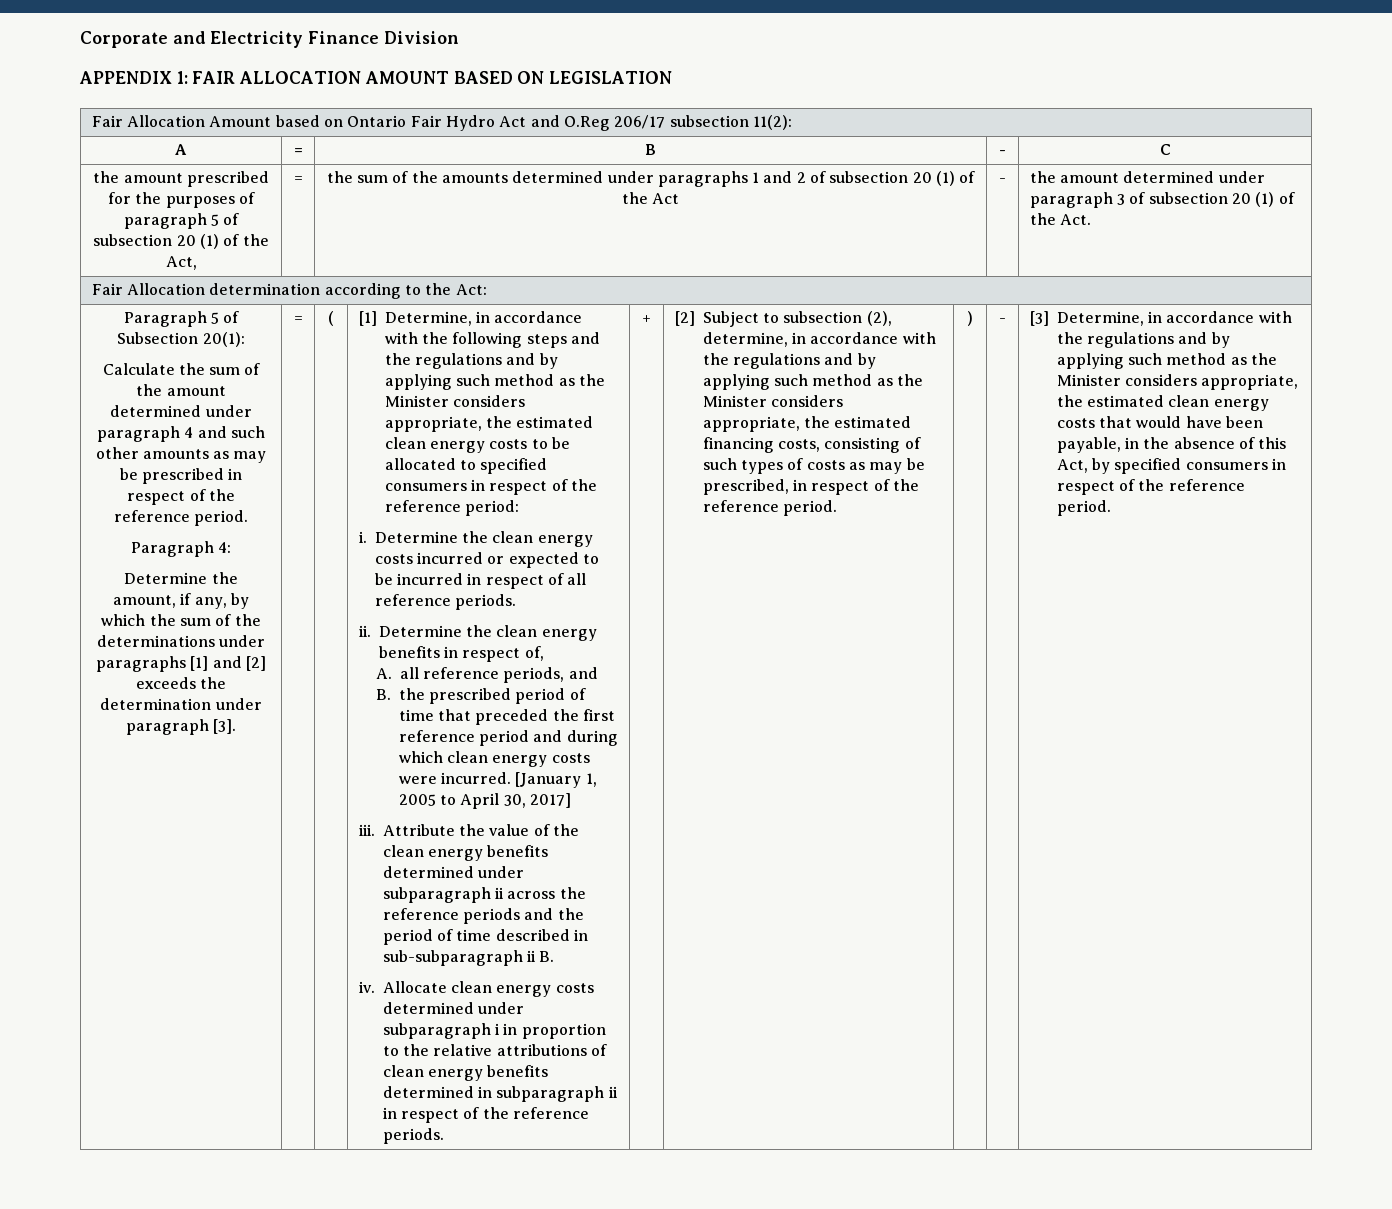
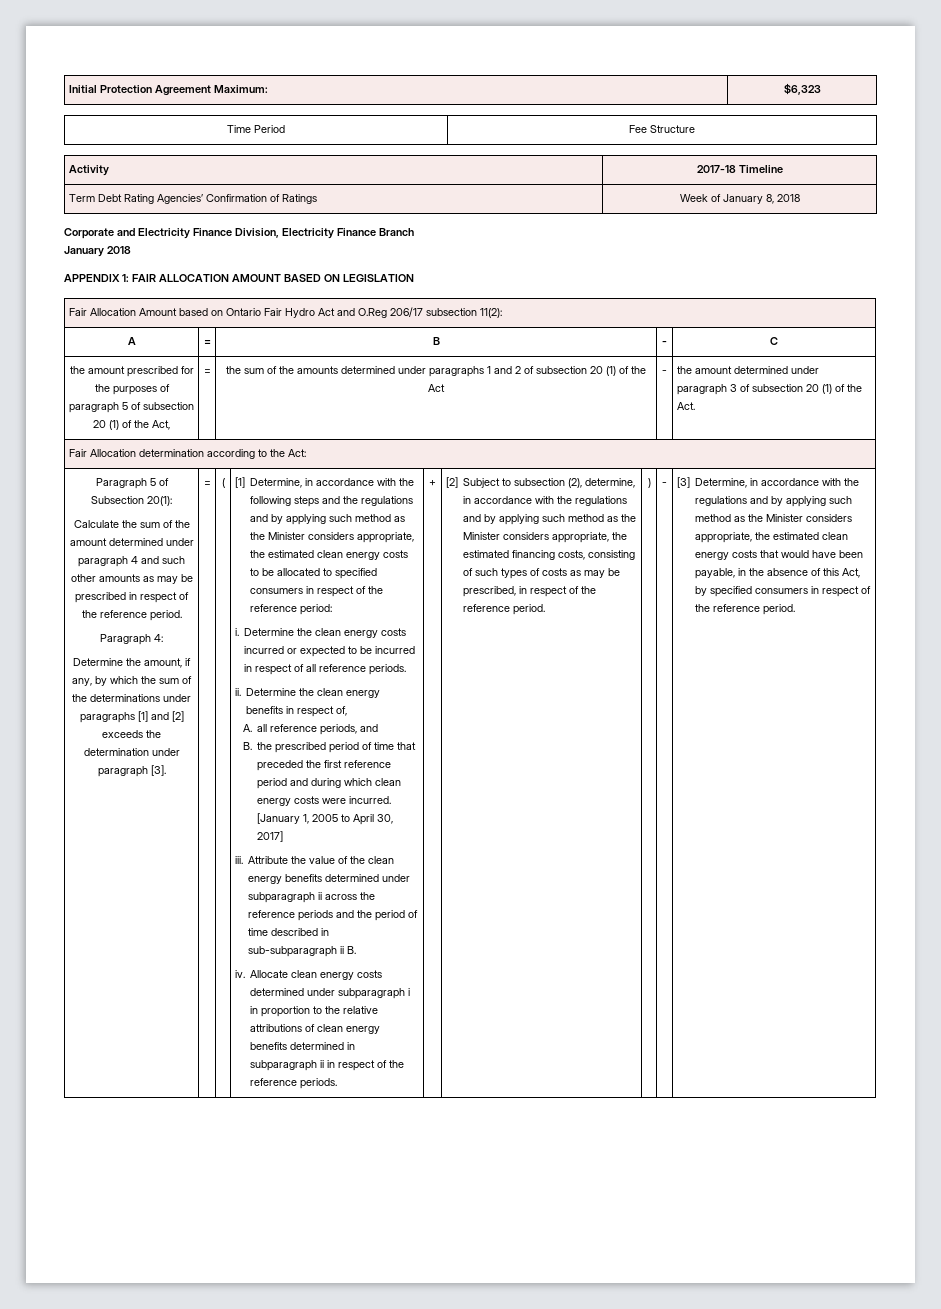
[80,31,459,48] Corporate and Electricity Finance Division -> [68,85,268,96] [783,83,821,95] [227,125,285,133] [629,125,695,133] [68,165,109,176] [696,165,783,173] [68,194,317,204] [679,194,800,204] [64,228,414,239] [64,246,131,257] Initial Protection Agreement Maximum: | $6,323 // Time Period | Fee Structure // Activity | 2017-18 Timeline // Term Debt Rating Agencies’ Confirmation of Ratings | Week of January 8, 2018 // Corporate and Electricity Finance Division, Electricity Finance Branch // January 2018

